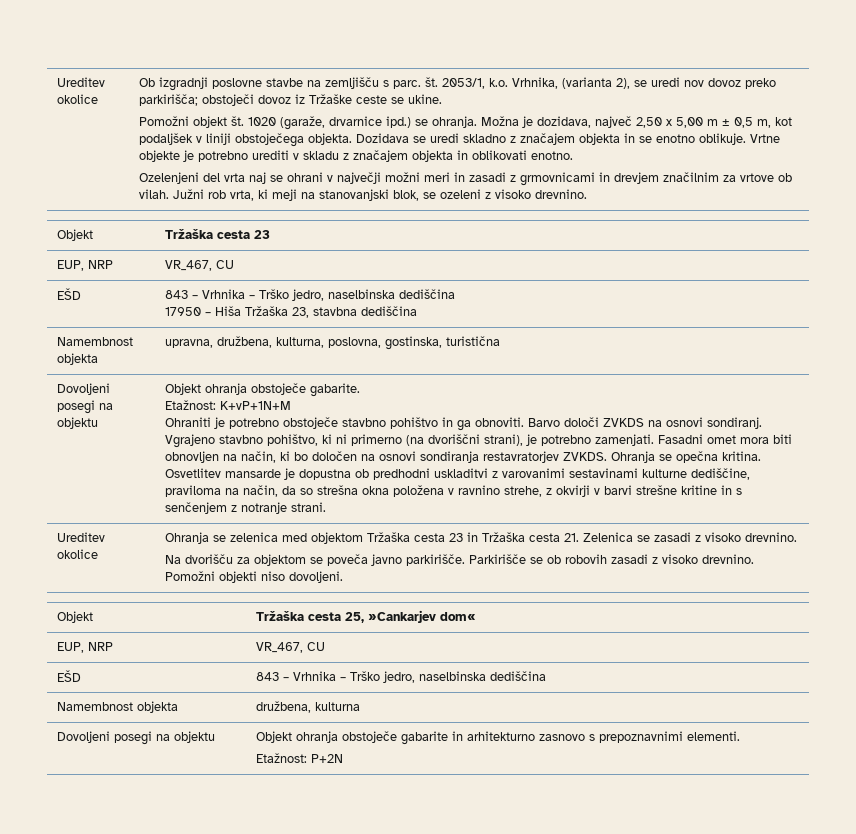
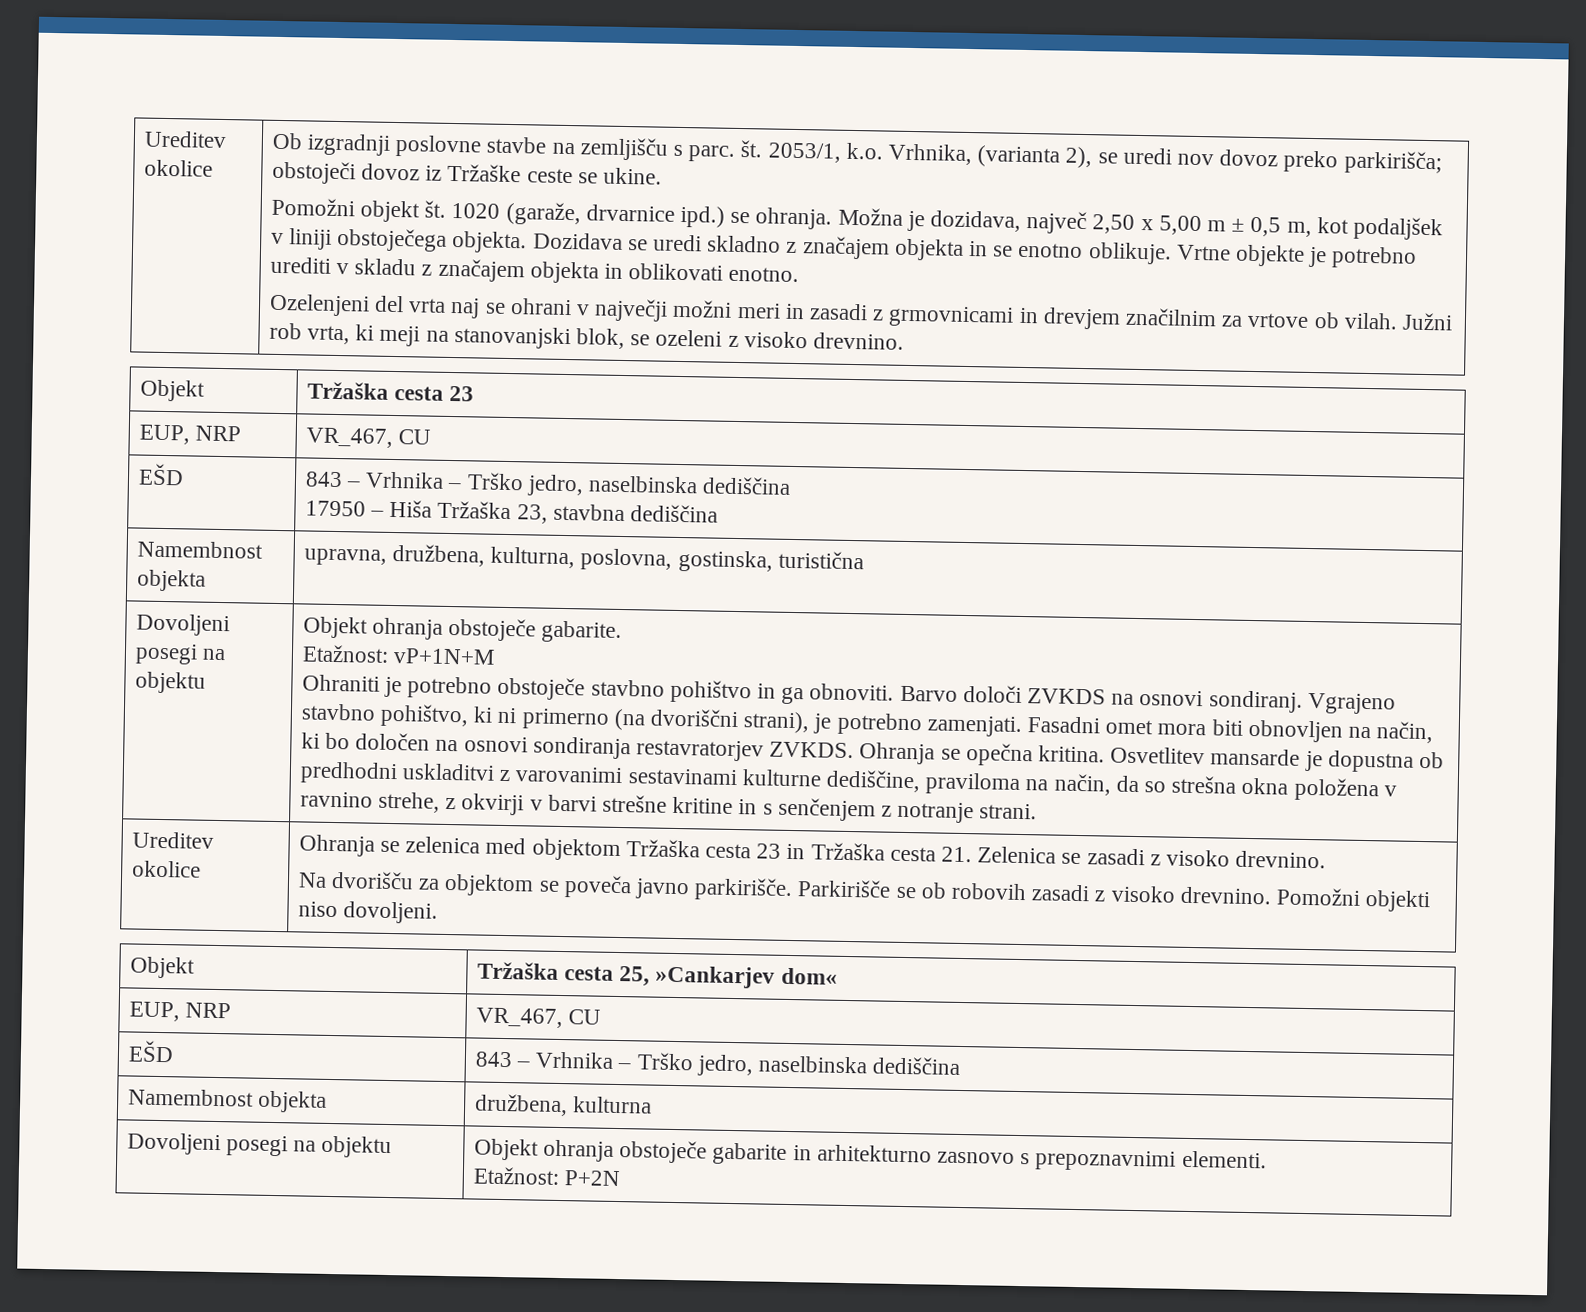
[220,401,292,410] K+vP+1N+M -> [392,648,495,665] vP+1N+M

